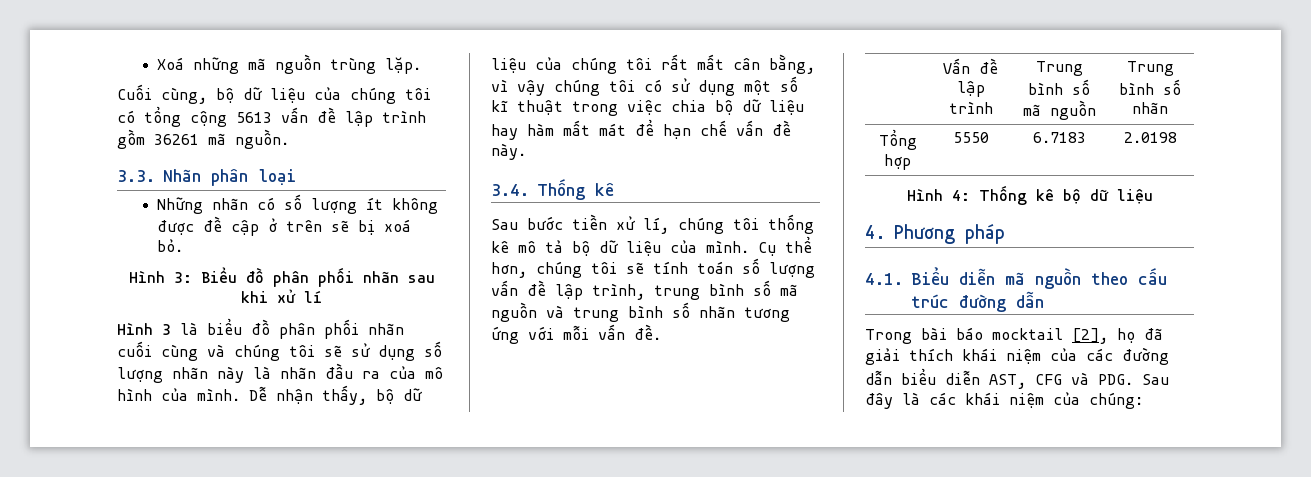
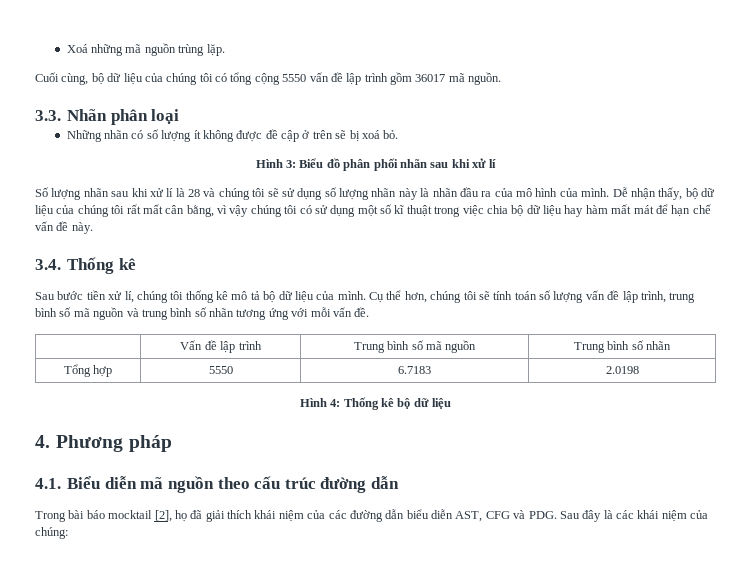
[236,112,272,123] 5613 -> [282,74,307,82] 5550
[154,134,199,145] 36261 -> [415,74,446,82] 36017
[117,318,404,339] [117,341,198,361] Hình 3 là biểu đồ phân phối nhãn cuối cùng -> [35,187,200,200] Số lượng nhãn sau khi xử lí là 28

